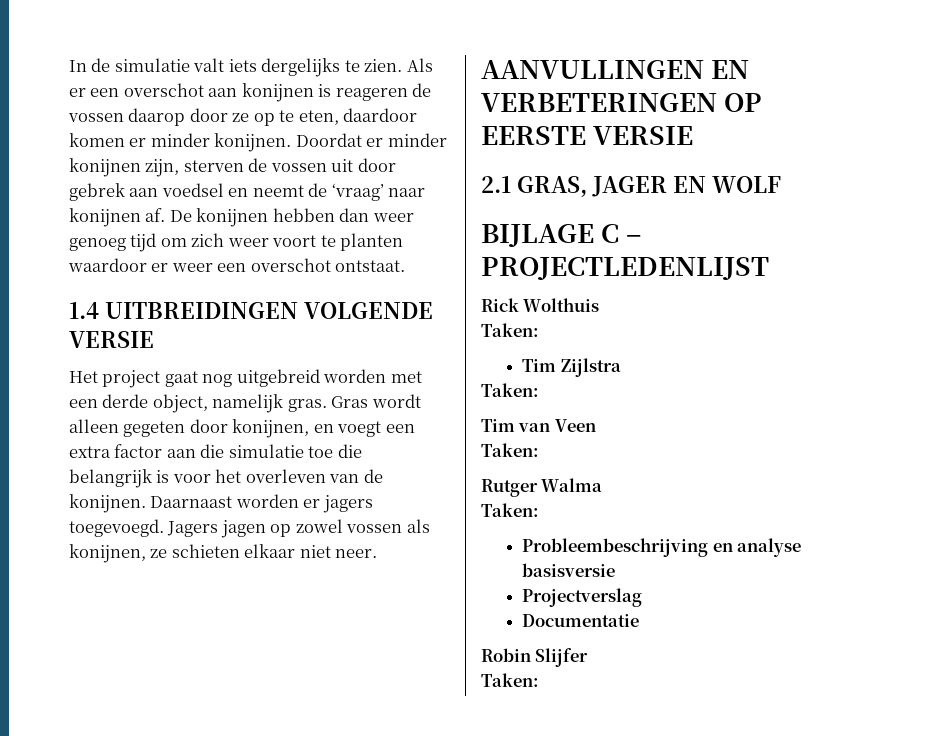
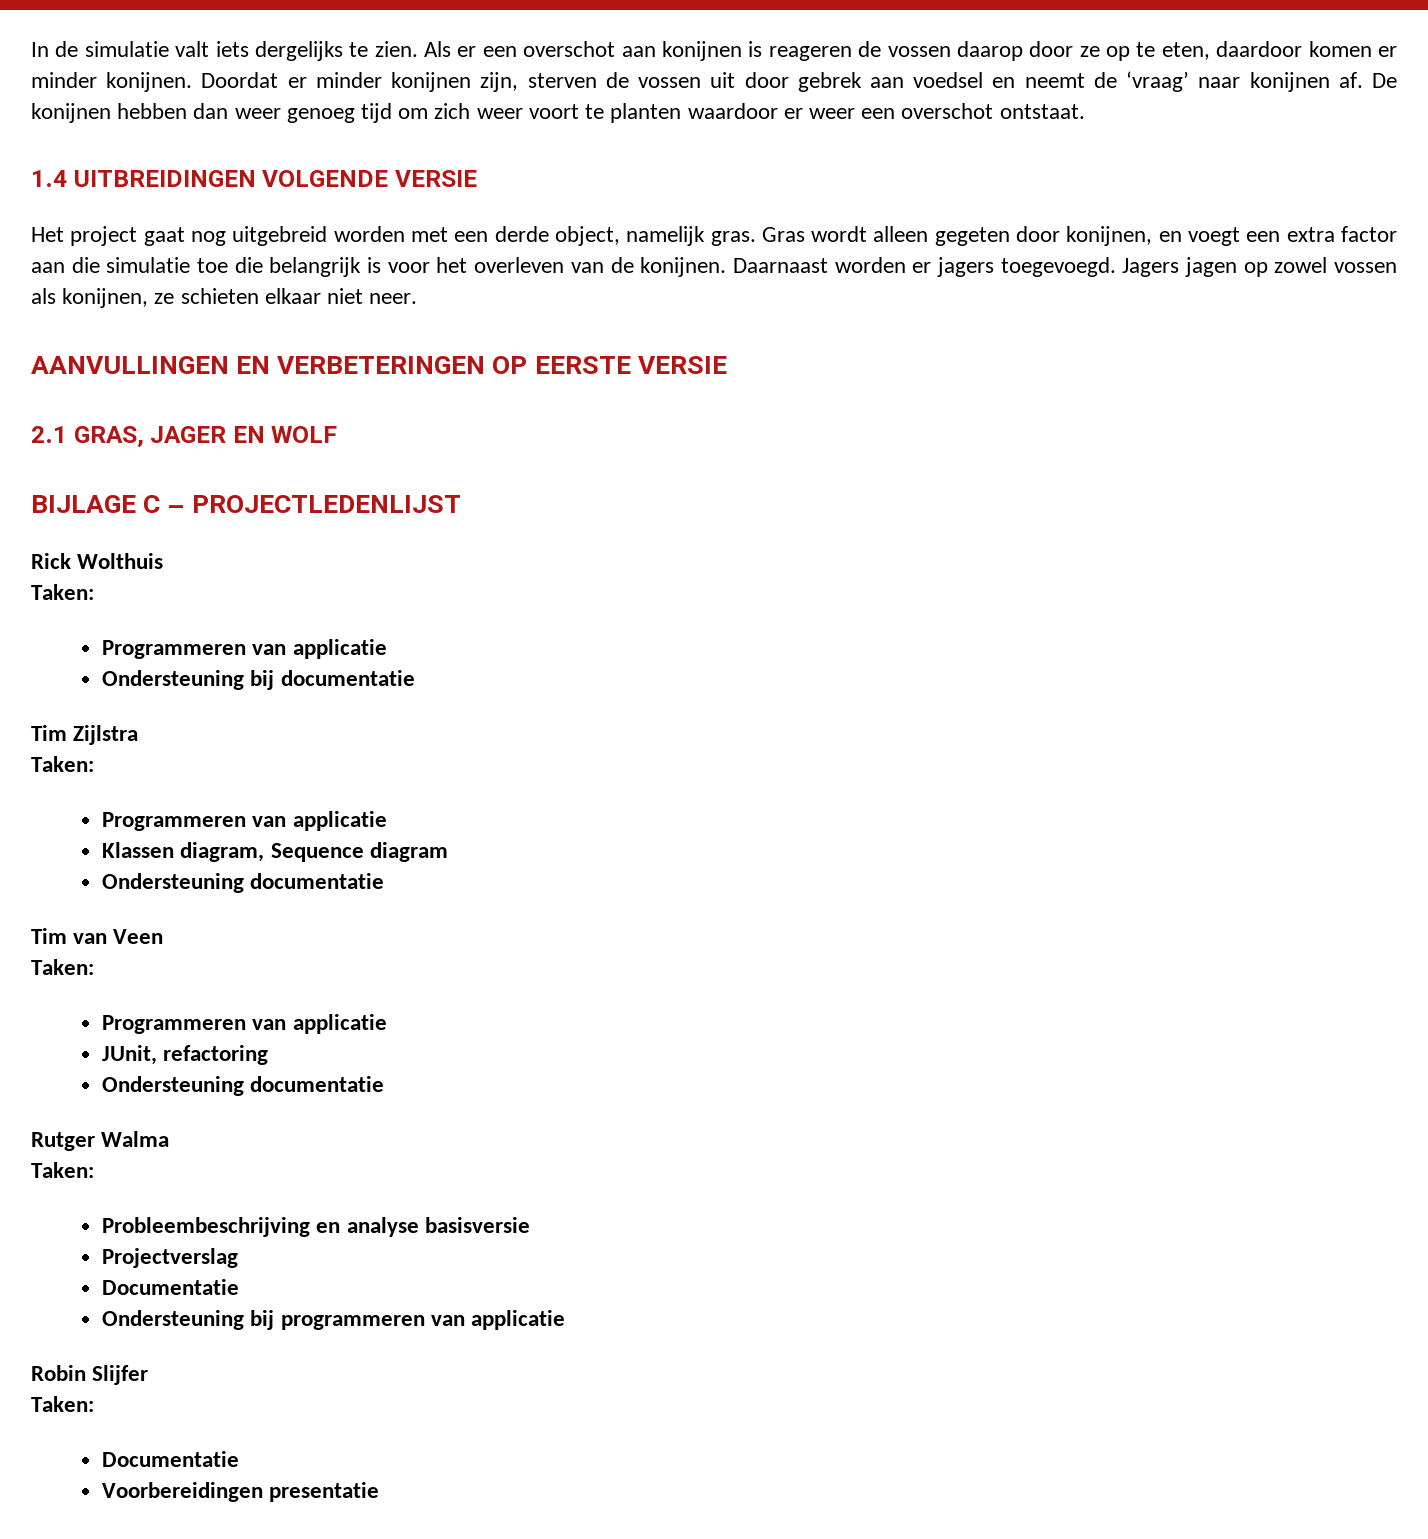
[522,358,621,377] [481,383,539,397] [481,419,596,432] [481,443,539,457] Tim Zijlstra // Taken: // Tim van Veen // Taken: -> [102,639,387,659] [102,670,415,690] [31,725,139,745] [31,756,94,772] [102,811,387,831] [102,842,448,862] [102,873,385,893] [31,928,164,944] [31,959,94,975] [102,1014,387,1034] [102,1045,269,1065] [102,1076,385,1096] Programmeren van applicatie // Ondersteuning bij documentatie // Tim Zijlstra // Taken: // Programmeren van applicatie // Klassen diagram, Sequence diagram // Ondersteuning documentatie // Tim van Veen // Taken: // Programmeren van applicatie // JUnit, refactoring // Ondersteuning documentatie
(640, 620) none -> [102,1310,566,1330] // Ondersteuning bij programmeren van applicatie
(539, 680) none -> [102,1451,240,1467] [102,1482,380,1502] // Documentatie // Voorbereidingen presentatie

